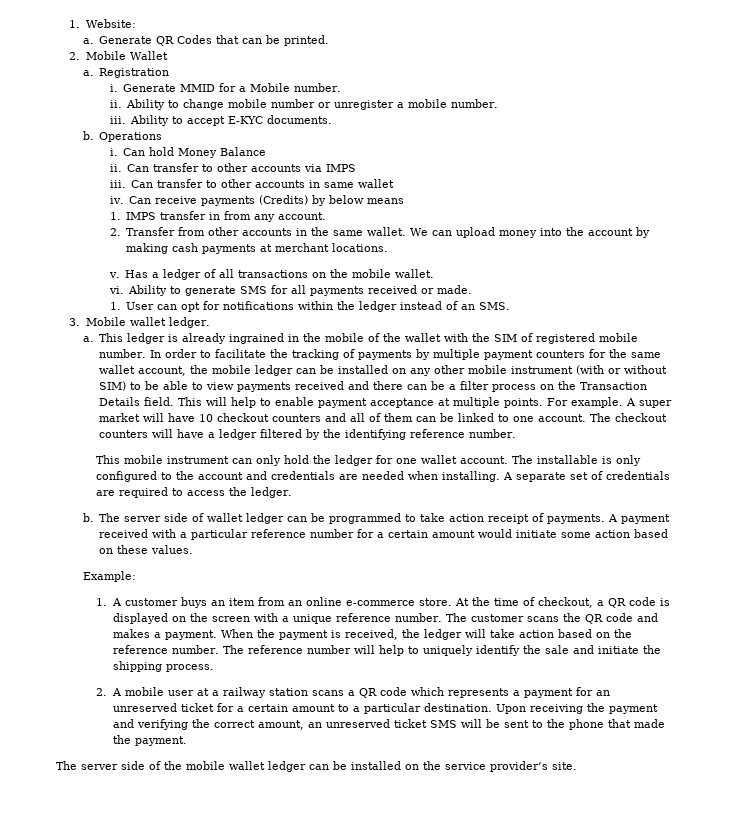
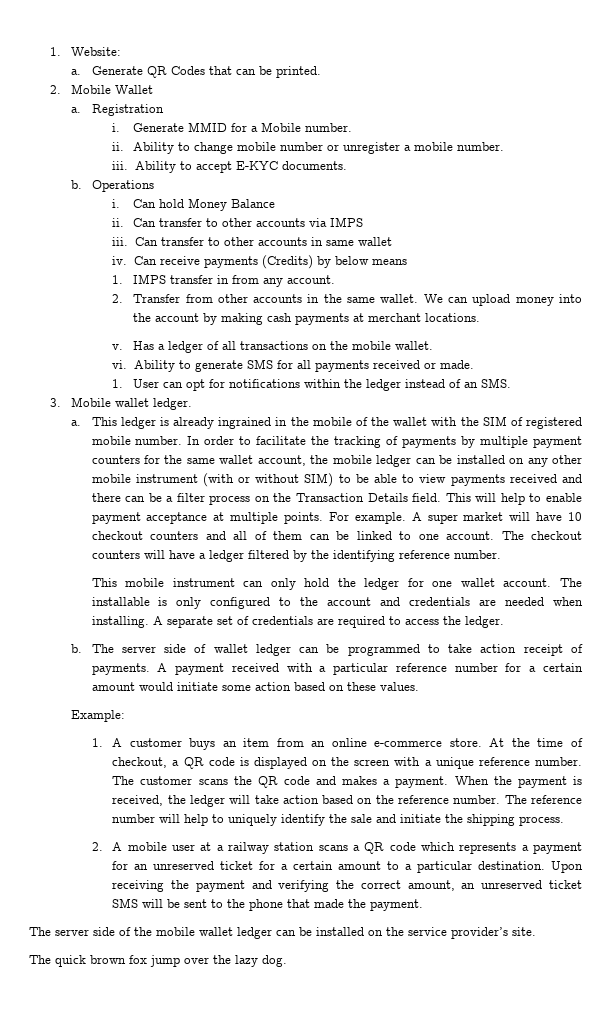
(577, 766) none -> [29,955,287,967] // The quick brown fox jump over the lazy dog.

